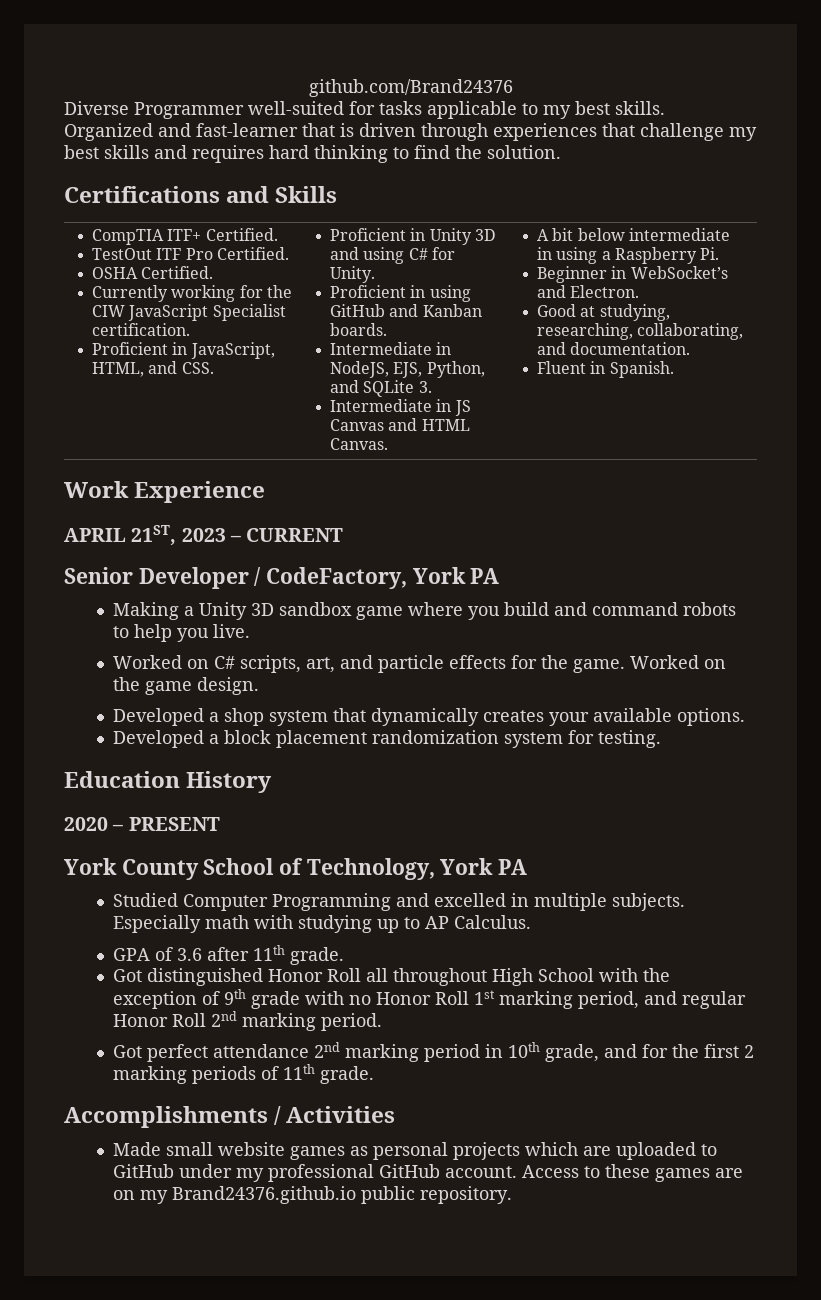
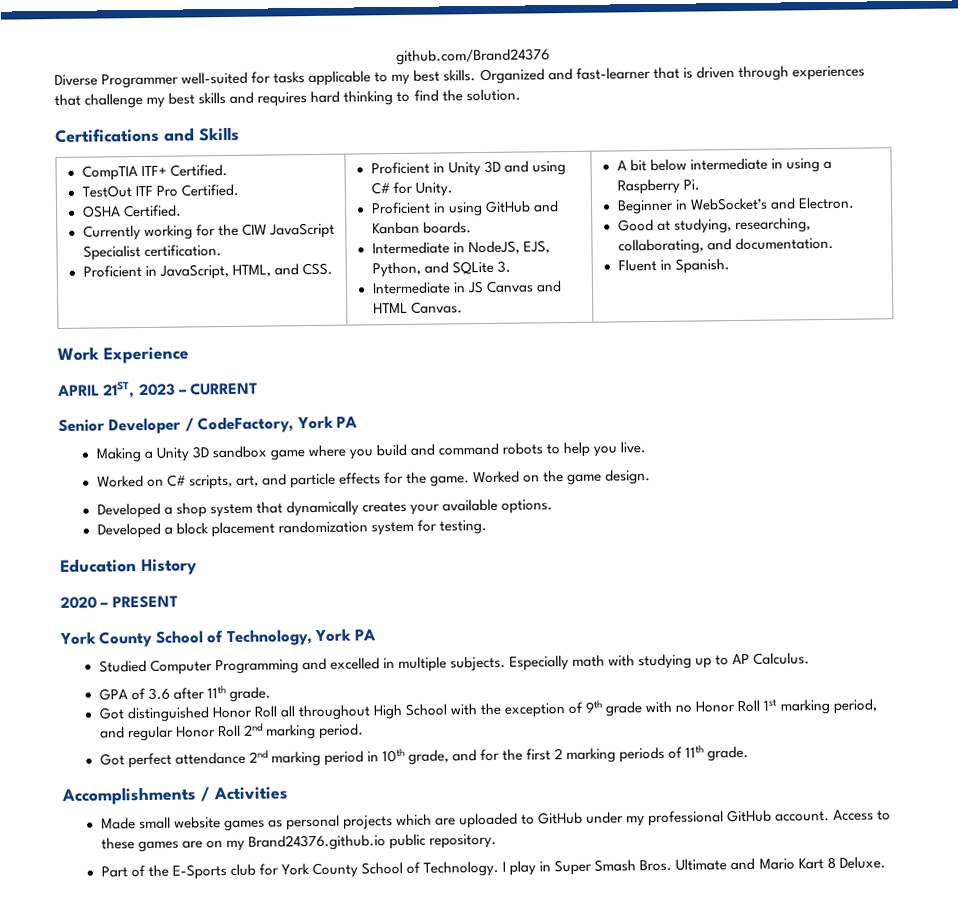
(513, 1195) none -> [100,856,886,880] // Part of the E-Sports club for York County School of Technology. I play in Super Smash Bros. Ultimate and Mario Kart 8 Deluxe.

